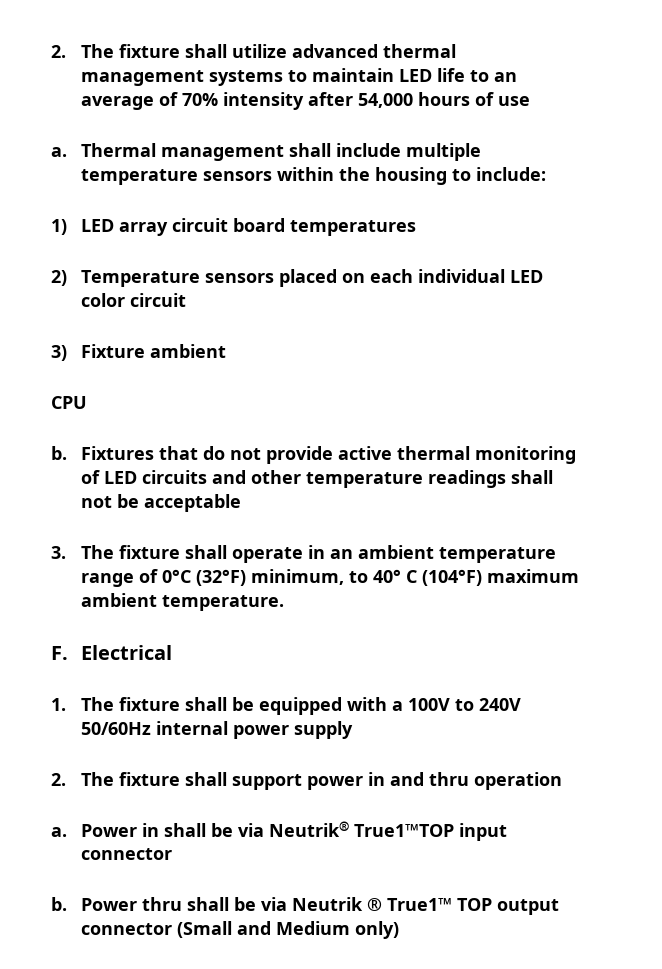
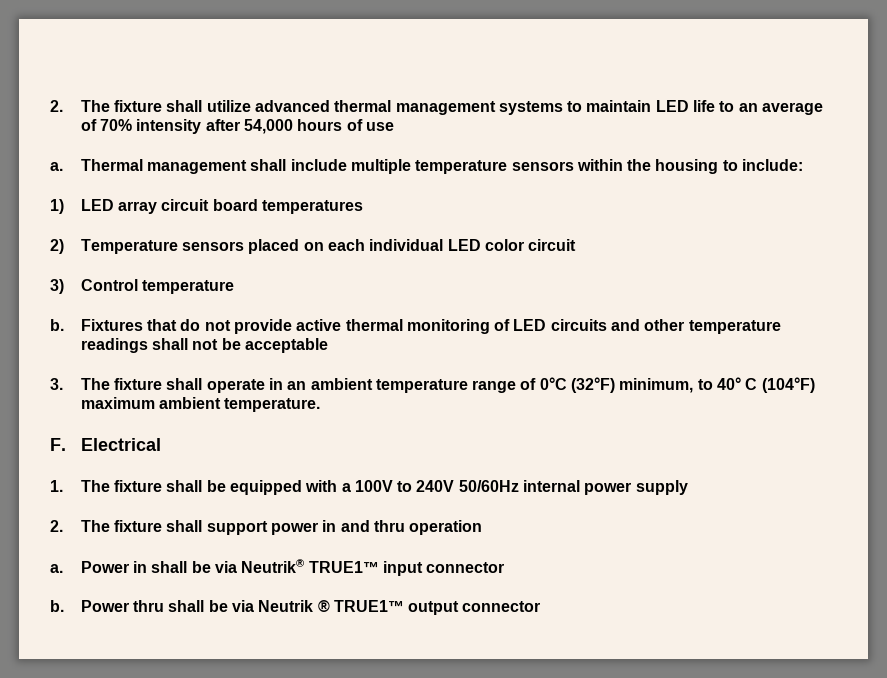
[80,344,226,358] [51,396,87,409] Fixture ambient // CPU -> [80,279,234,294] Control temperature
[353,824,454,837] True1™TOP -> [308,561,379,573] TRUE1™
[386,898,559,915] [80,921,399,939] True1™ TOP output connector (Small and Medium only) -> [333,600,541,615] TRUE1™ output connector

